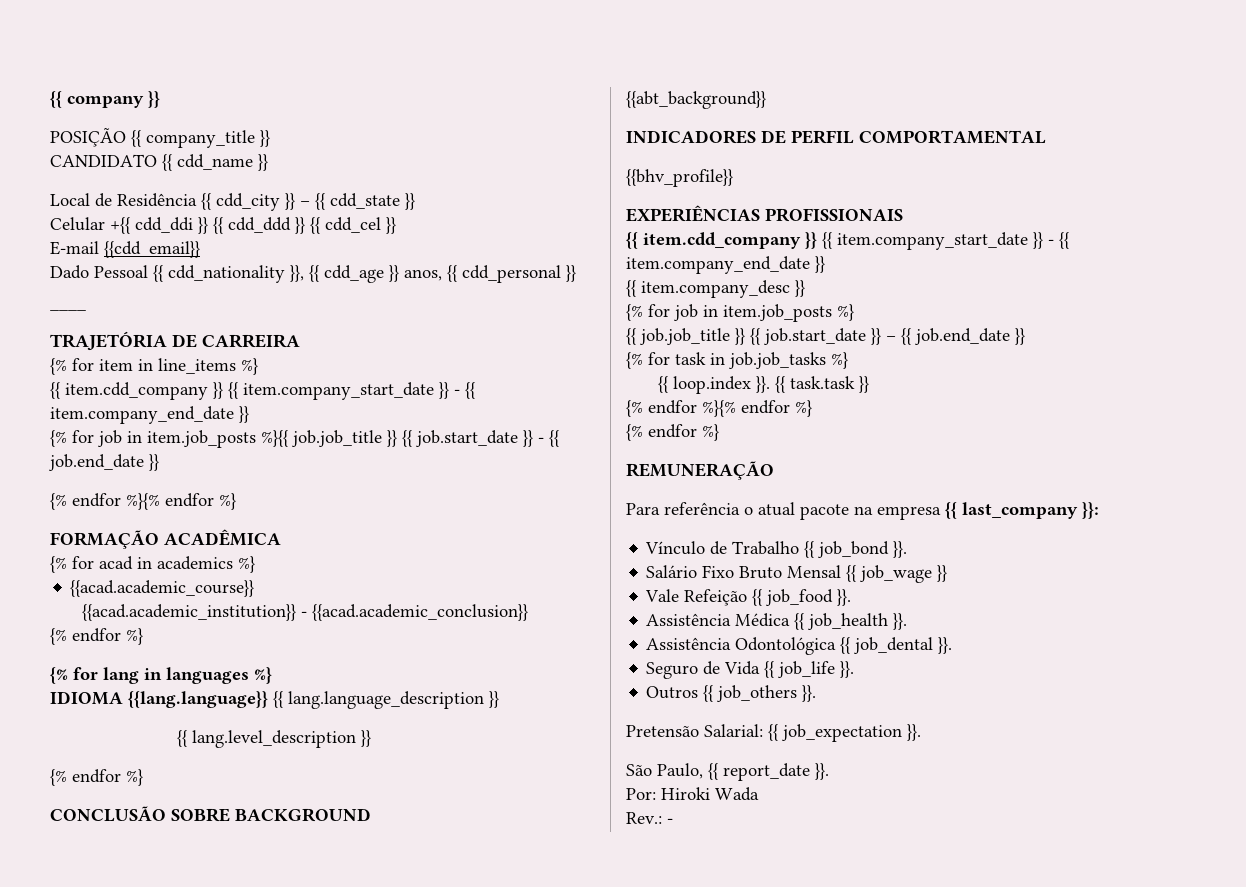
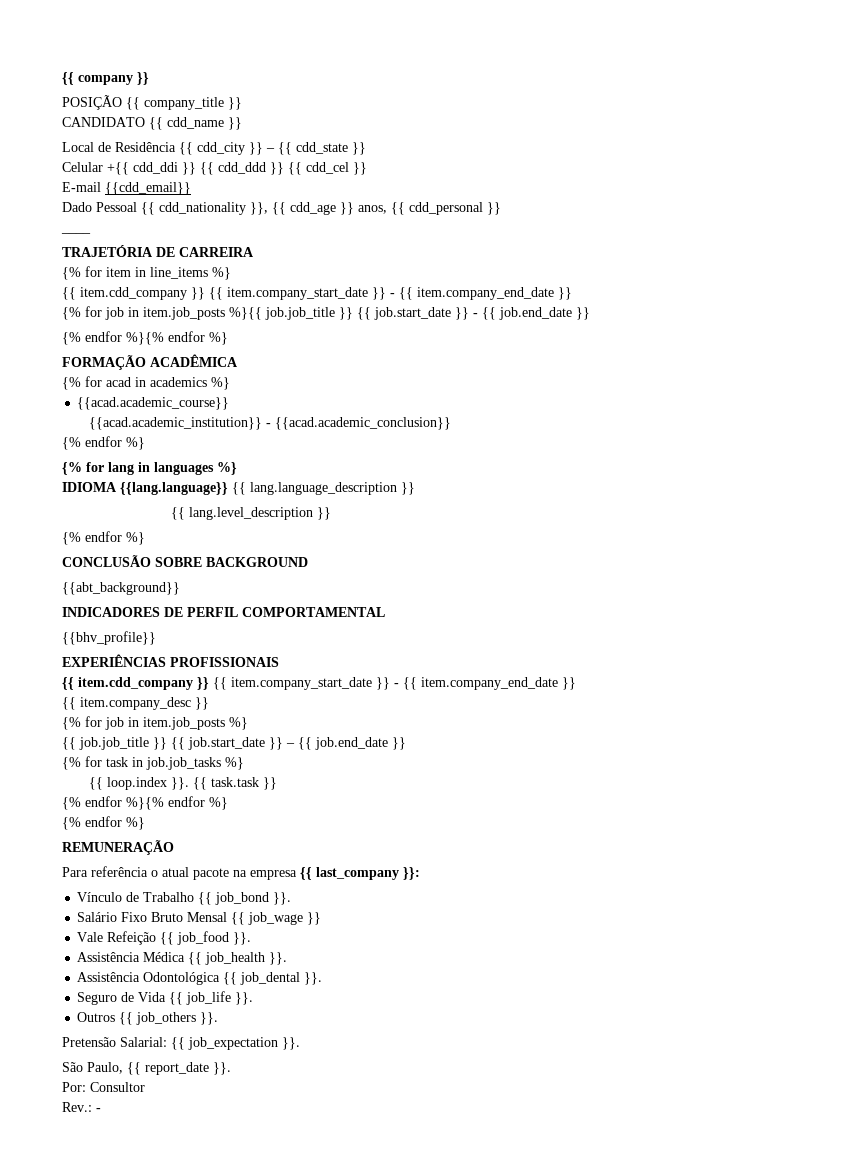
[661,787,759,801] Hiroki Wada -> [90,1082,145,1092] Consultor

